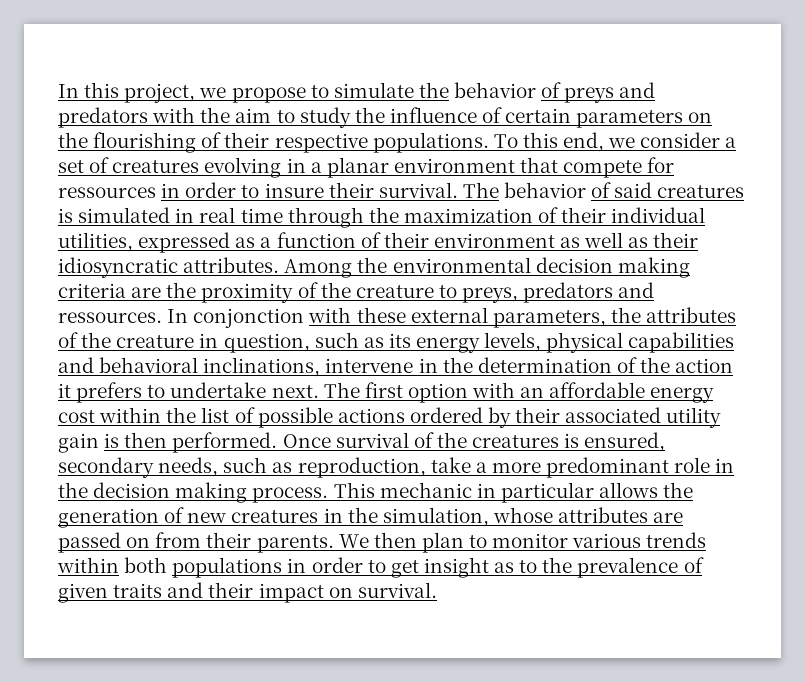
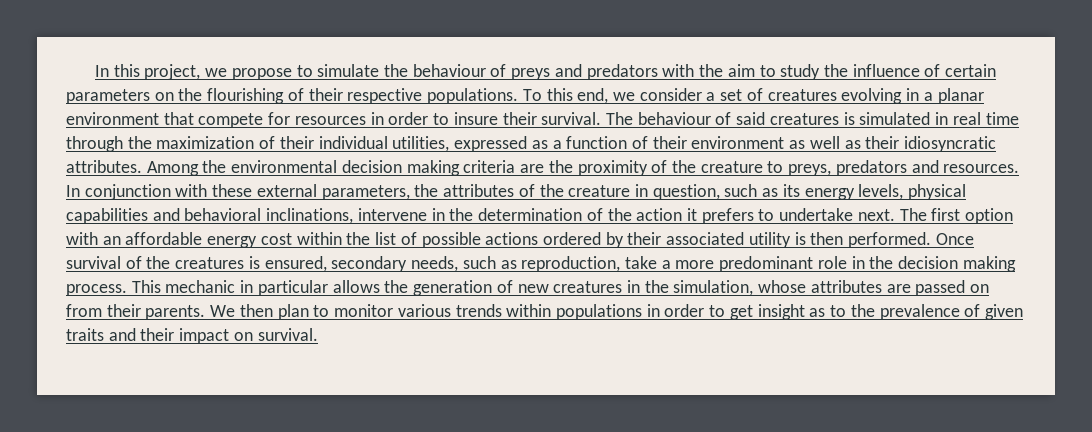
[454,82,537,98] behavior -> [412,64,486,77] behaviour
[58,187,156,198] ressources -> [294,116,366,125] resources
[504,182,587,198] behavior -> [637,112,711,125] behaviour
[58,308,305,328] ressources. In conjonction -> [943,164,1020,173] [66,184,171,200] resources. In conjunction
[58,433,99,453] gain -> (791, 240) none
[124,557,168,573] both -> (552, 310) none

